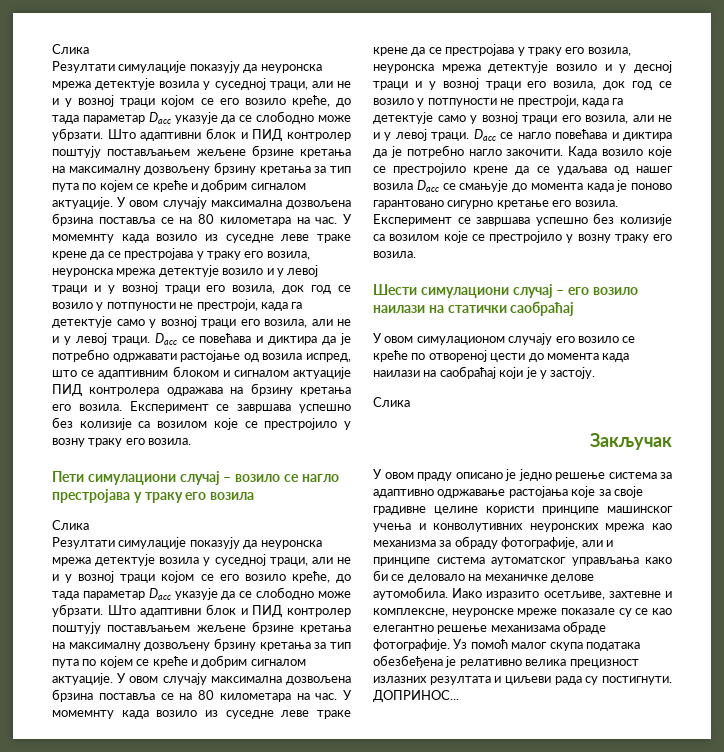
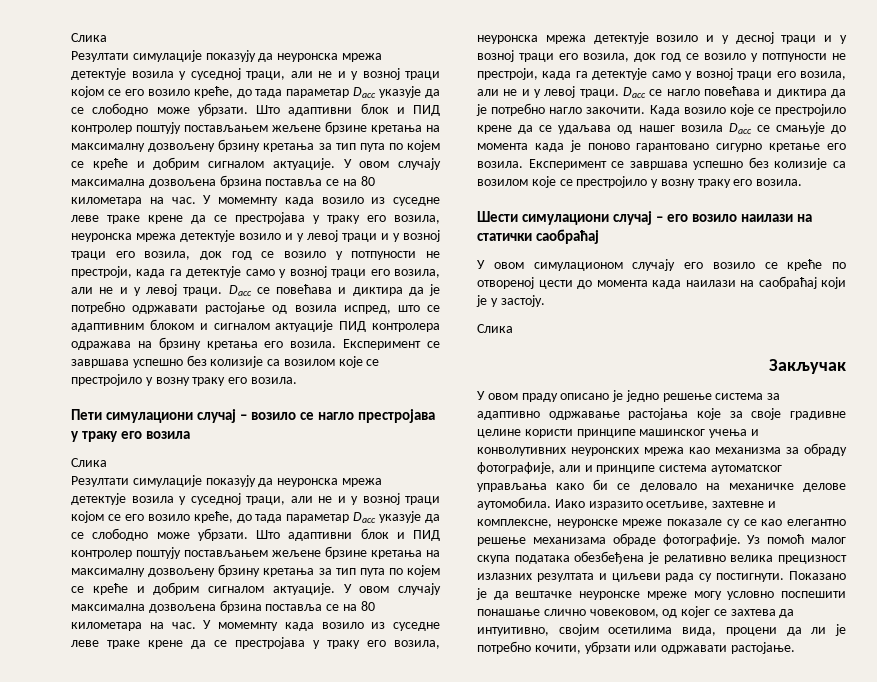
[373,690,459,702] ДОПРИНОС... -> [789,571,846,580] [476,588,846,600] [477,606,795,618] [477,624,846,636] [477,641,795,654] Показано је да вештачке неуронске мреже могу условно поспешити понашање слично човековом, од којег се захтева да интуитивно, својим осетилима вида, процени да ли је потребно кочити, убрзати или одржавати растојање.

